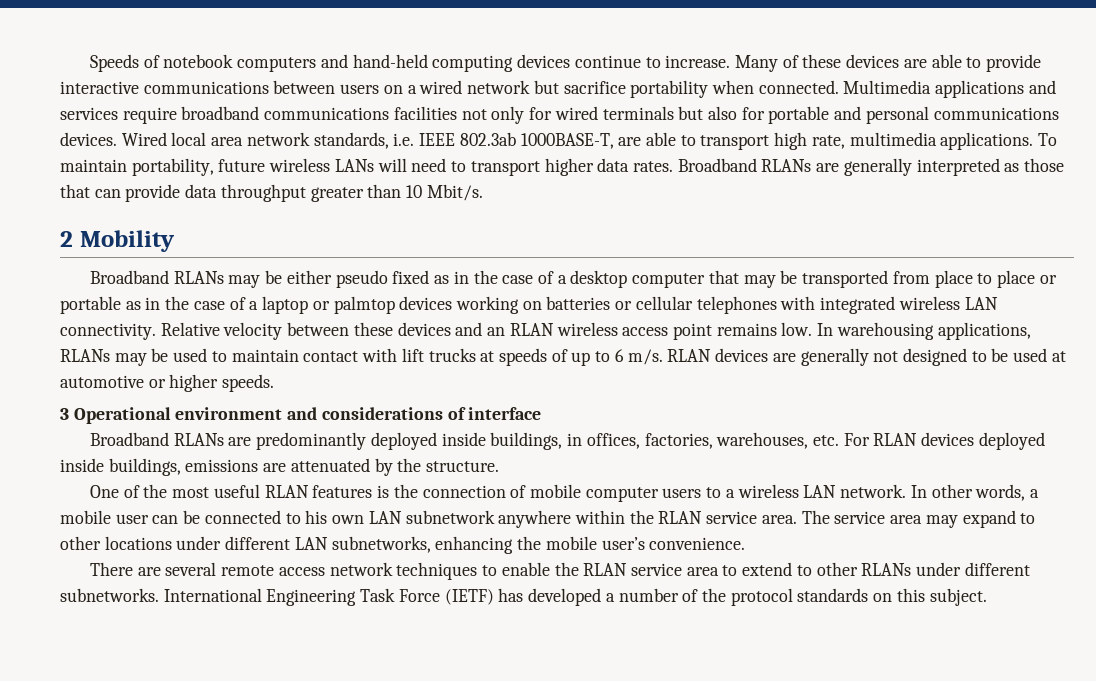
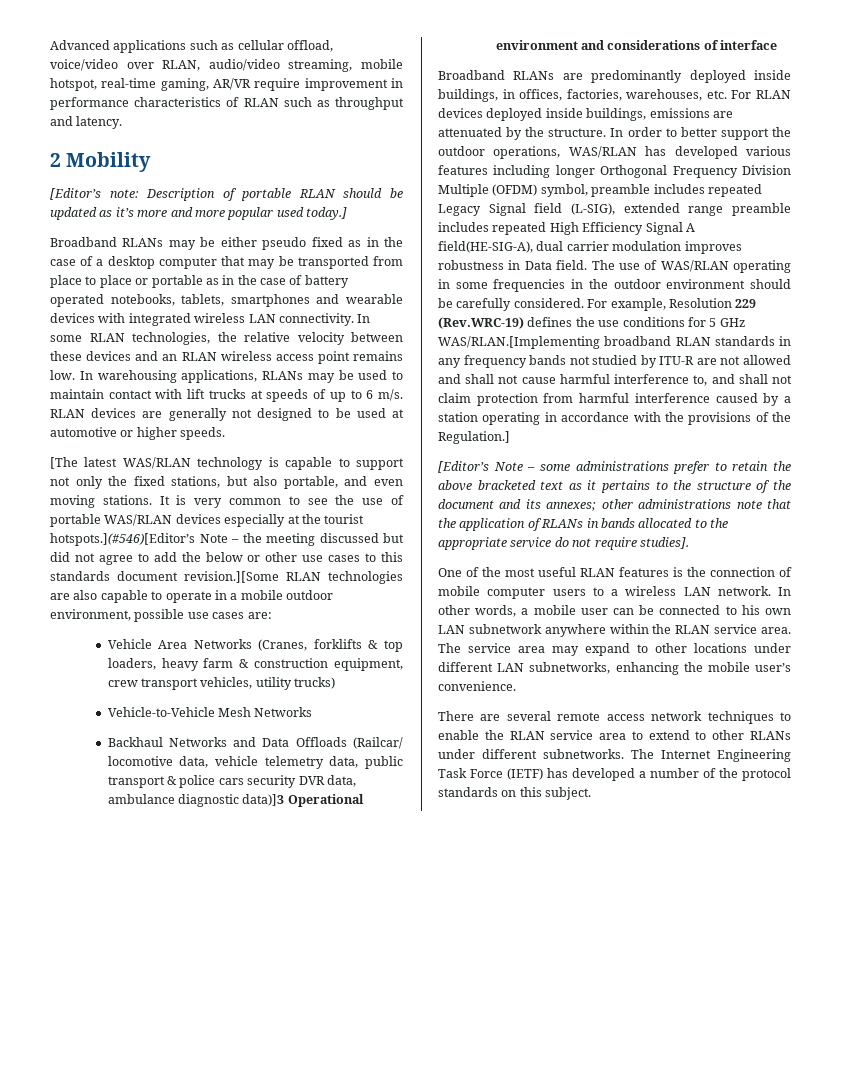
[90,54,1042,72] [60,80,1056,98] [60,106,1059,124] [60,132,1058,150] [60,158,1065,176] [60,184,483,202] [60,230,175,252] Speeds of notebook computers and hand-held computing devices continue to increase. Many of these devices are able to provide interactive communications between users on a wired network but sacrifice portability when connected. Multimedia applications and services require broadband communications facilities not only for wired terminals but also for portable and personal communications devices. Wired local area network standards, i.e. IEEE 802.3ab 1000BASE-T, are able to transport high rate, multimedia applications. To maintain portability, future wireless LANs will need to transport higher data rates. Broadband RLANs are generally interpreted as those that can provide data throughput greater than 10 Mbit/s. // 2 Mobility -> [50,40,333,53] [50,59,403,72] [50,78,404,91] [50,97,404,110] [50,116,123,129] [50,152,152,172] [50,188,403,201] [50,207,347,220] Advanced applications such as cellular offload, voice/video over RLAN, audio/video streaming, mobile hotspot, real-time gaming, AR/VR require improvement in performance characteristics of RLAN such as throughput and latency. // 2 Mobility // [Editor’s note: Description of portable RLAN should be updated as it’s more and more popular used today.]
[249,296,777,314] a laptop or palmtop devices working on batteries or cellular telephones -> [304,275,349,288] [50,294,403,307] [50,313,95,323] battery operated notebooks, tablets, smartphones and wearable devices
[160,322,220,336] Relative -> [357,314,371,323] [50,332,290,345] In some RLAN technologies, the relative
[60,408,69,420] 3 -> [50,457,404,470] [50,476,403,489] [50,495,405,508] [50,514,365,527] [50,533,404,546] [50,552,404,565] [50,571,403,584] [50,590,333,603] [50,609,272,622] [107,639,403,652] [107,658,403,671] [107,677,336,690] [107,707,313,717] [107,737,403,749] [107,756,403,769] [107,775,356,788] [107,794,285,807] [The latest WAS/RLAN technology is capable to support not only the fixed stations, but also portable, and even moving stations. It is very common to see the use of portable WAS/RLAN devices especially at the tourist hotspots.](#546)[Editor’s Note – the meeting discussed but did not agree to add the below or other use cases to this standards document revision.][Some RLAN technologies are also capable to operate in a mobile outdoor environment, possible use cases are: // Vehicle Area Networks (Cranes, forklifts & top loaders, heavy farm & construction equipment, crew transport vehicles, utility trucks) // Vehicle-to-Vehicle Mesh Networks // Backhaul Networks and Data Offloads (Railcar/ locomotive data, vehicle telemetry data, public transport & police cars security DVR data, ambulance diagnostic data)]3
(500, 466) none -> [610,127,791,140] [438,146,791,159] [438,165,791,178] [438,184,762,197] [438,203,791,216] [438,222,695,235] [438,241,742,254] [438,260,791,273] [438,279,791,292] [438,298,757,311] [438,317,745,329] [438,336,791,349] [438,355,791,368] [438,374,792,386] [438,393,791,406] [438,412,791,425] [438,431,510,444] [438,461,791,474] [438,480,791,493] [438,499,791,511] [438,518,728,531] [438,537,689,550] In order to better support the outdoor operations, WAS/RLAN has developed various features including longer Orthogonal Frequency Division Multiple (OFDM) symbol, preamble includes repeated Legacy Signal field (L-SIG), extended range preamble includes repeated High Efficiency Signal A field(HE-SIG-A), dual carrier modulation improves robustness in Data field. The use of WAS/RLAN operating in some frequencies in the outdoor environment should be carefully considered. For example, Resolution 229 (Rev.WRC-19) defines the use conditions for 5 GHz WAS/RLAN.[Implementing broadband RLAN standards in any frequency bands not studied by ITU-R are not allowed and shall not cause harmful interference to, and shall not claim protection from harmful interference caused by a station operating in accordance with the provisions of the Regulation.] // [Editor’s Note – some administrations prefer to retain the above bracketed text as it pertains to the structure of the document and its annexes; other administrations note that the application of RLANs in bands allocated to the appropriate service do not require studies].
[163,588,262,602] International -> [631,749,711,759] The Internet

